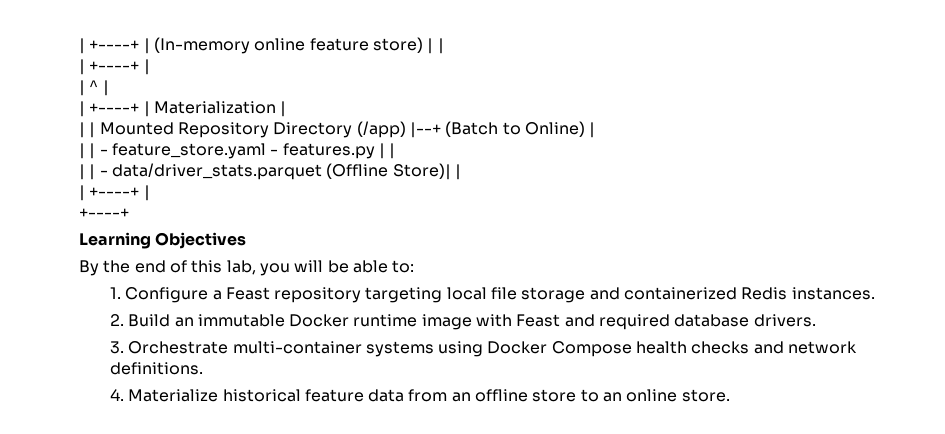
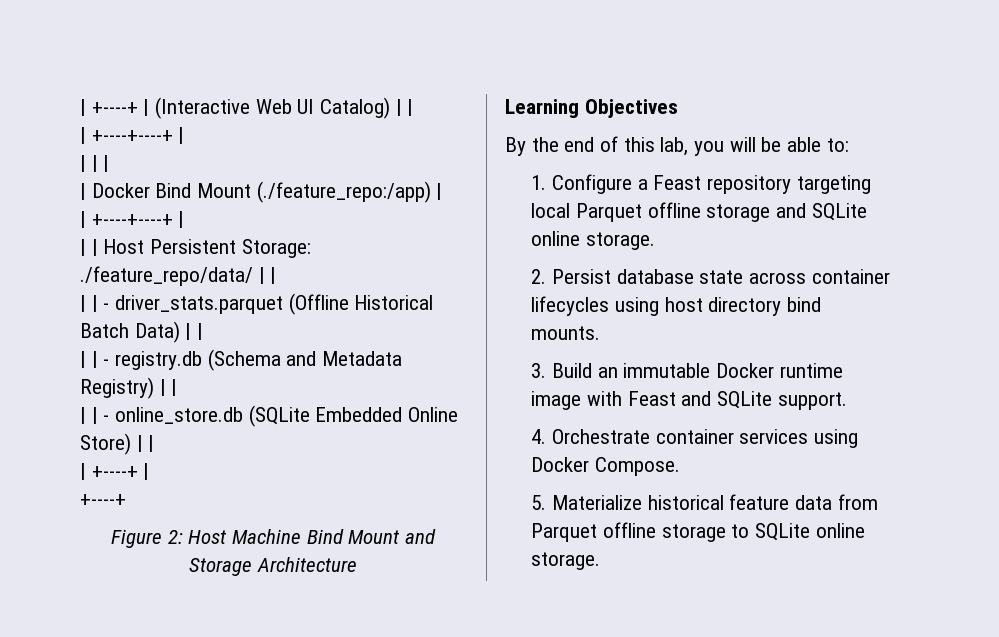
[79,37,423,54] | +----+ | (In-memory online feature store) -> [80,97,414,119] [80,127,185,144] [80,155,110,172] [80,181,443,203] [80,211,185,228] [80,239,311,258] [80,266,277,286] [80,293,434,315] [80,321,204,343] [80,349,403,371] [80,377,178,399] [80,405,459,427] [80,433,131,455] | +----+ | (Interactive Web UI Catalog) | | // | +----+----+ | // | | | // | Docker Bind Mount (./feature_repo:/app) | // | +----+----+ | // | | Host Persistent Storage: ./feature_repo/data/ | | // | | - driver_stats.parquet (Offline Historical Batch Data) | | // | | - registry.db (Schema and Metadata Registry) | | // | | - online_store.db (SQLite Embedded Online Store)
[79,80,109,96] [79,101,287,117] [79,121,596,138] [79,143,396,159] [79,163,461,180] [79,185,150,201] [79,208,129,218] | ^ | // | +----+ | Materialization | // | | Mounted Repository Directory (/app) |--+ (Batch to Online) | // | | - feature_store.yaml - features.py | | // | | - data/driver_stats.parquet (Offline Store)| | // | +----+ | // +----+ -> [80,494,126,506] [110,529,437,548] [189,557,357,576] +----+ // Figure 2: Host Machine Bind Mount and Storage Architecture
[491,287,875,303] [109,314,124,326] file storage and containerized Redis instances. // 2. -> [575,202,867,222] [531,231,655,250] [531,269,890,284] [531,296,822,316] [531,326,601,340] [531,363,547,378] Parquet offline storage and SQLite online storage. // 2. Persist database state across container lifecycles using host directory bind mounts. // 3.
[599,314,816,330] [109,341,858,357] [109,362,203,375] [109,389,124,401] required database drivers. // 3. Orchestrate multi-container systems using Docker Compose health checks and network definitions. // 4. -> [717,391,847,410] [531,429,859,448] [531,457,680,476] [531,495,547,510] SQLite support. // 4. Orchestrate container services using Docker Compose. // 5.
[451,389,730,402] an offline store to an online store. -> [531,522,865,542] [531,552,601,570] Parquet offline storage to SQLite online storage.

